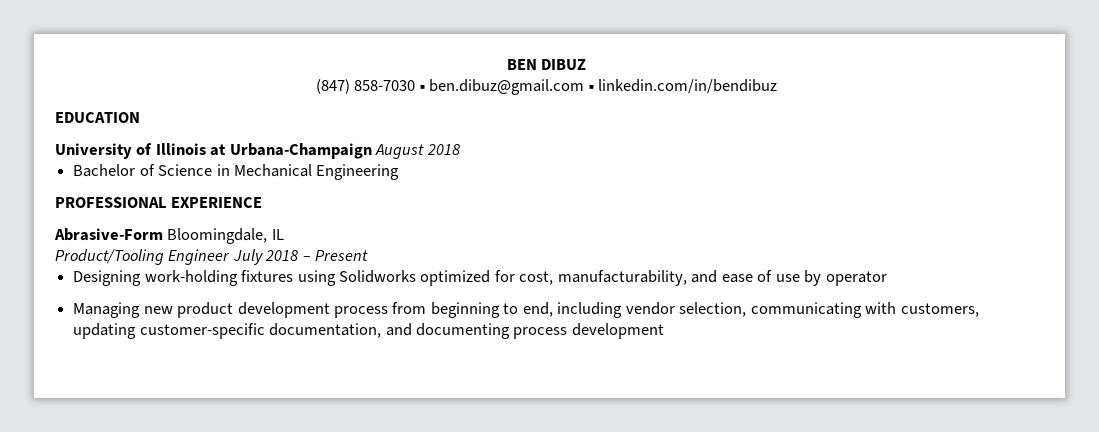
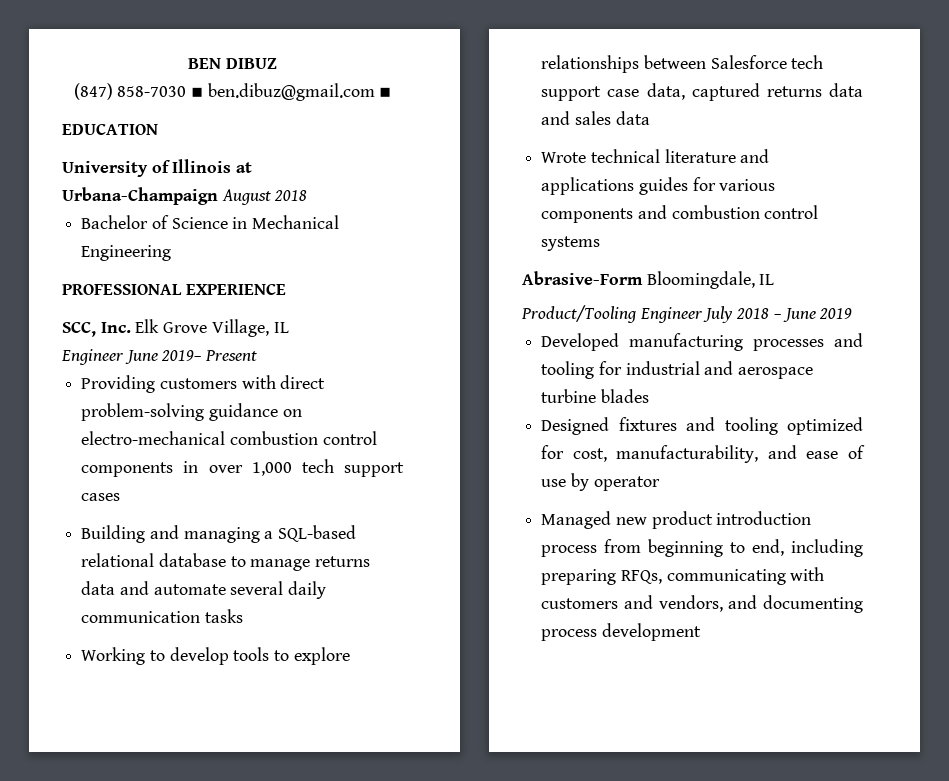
[598,79,778,94] linkedin.com/in/bendibuz -> (392, 92) none
(263, 202) none -> [62,319,289,337] [61,349,258,365] [81,375,326,393] [81,403,302,421] [81,431,377,445] [81,459,404,477] [81,493,121,501] [81,525,357,543] [81,553,371,571] [81,581,327,599] [81,609,243,623] [81,647,350,665] [541,55,824,73] [541,83,863,101] [541,111,650,125] [541,149,770,163] [541,177,776,195] [541,205,819,223] [541,236,601,251] // SCC, Inc. Elk Grove Village, IL // Engineer June 2019– Present // Providing customers with direct problem-solving guidance on electro-mechanical combustion control components in over 1,000 tech support cases // Building and managing a SQL-based relational database to manage returns data and automate several daily communication tasks // Working to develop tools to explore relationships between Salesforce tech support case data, captured returns data and sales data // Wrote technical literature and applications guides for various components and combustion control systems
[315,250,369,261] [73,270,416,286] Present // Designing work-holding fixtures using Solidworks -> [782,308,853,322] [541,333,863,351] [541,361,814,379] [541,389,649,403] [541,417,778,435] June 2019 // Developed manufacturing processes and tooling for industrial and aerospace turbine blades // Designed fixtures and tooling
[73,302,141,318] Managing -> [541,511,612,529] Managed
[237,302,330,318] development -> [716,511,812,525] introduction
[625,302,979,318] [73,323,382,339] vendor selection, communicating with customers, updating customer-specific documentation, -> [541,567,825,585] [541,595,723,612] preparing RFQs, communicating with customers and vendors,

